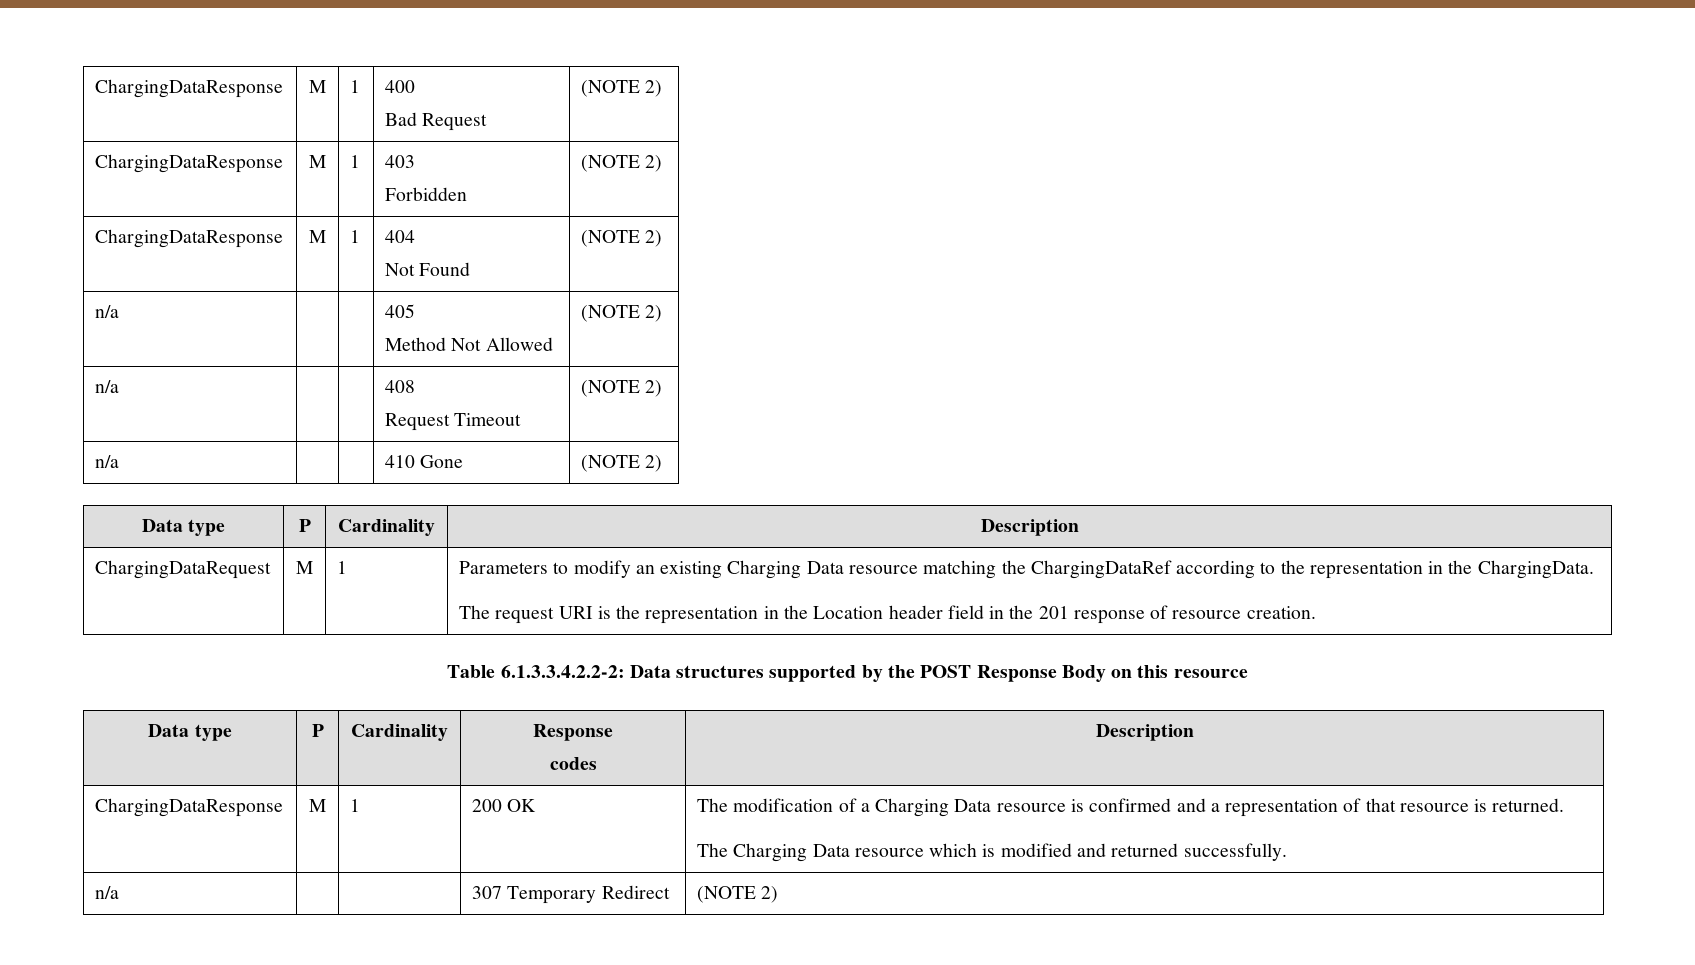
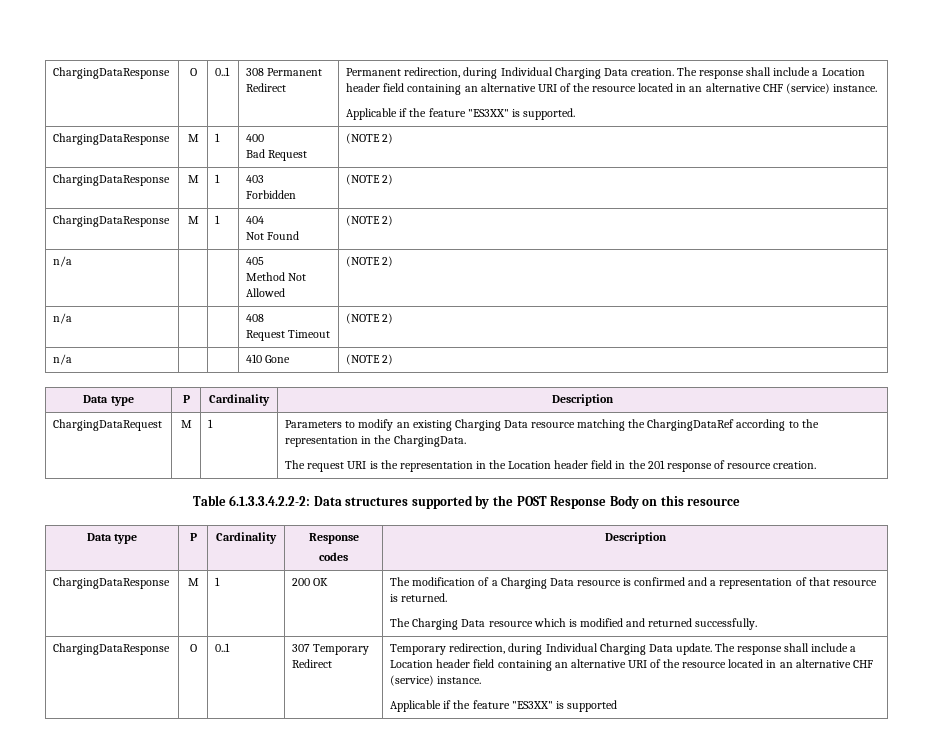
[95,79,284,98] ChargingDataResponse -> [53,67,171,79] [189,68,197,76] [215,67,231,76] [246,68,323,76] [246,83,287,92] [346,67,865,79] [346,83,877,95] [346,108,575,120] [53,133,171,145] ChargingDataResponse | O | 0..1 | 308 Permanent Redirect | Permanent redirection, during Individual Charging Data creation. The response shall include a Location header field containing an alternative URI of the resource located in an alternative CHF (service) instance. // Applicable if the feature "ES3XX" is supported. // ChargingDataResponse
[95,886,120,899] n/a | | -> [53,643,171,655] [189,644,197,652] [215,643,231,652] ChargingDataResponse | O | 0..1
[697,886,779,903] (NOTE 2) -> [390,643,857,655] [390,659,873,671] [390,675,482,686] [390,700,617,712] Temporary redirection, during Individual Charging Data update. The response shall include a Location header field containing an alternative URI of the resource located in an alternative CHF (service) instance. // Applicable if the feature "ES3XX" is supported

